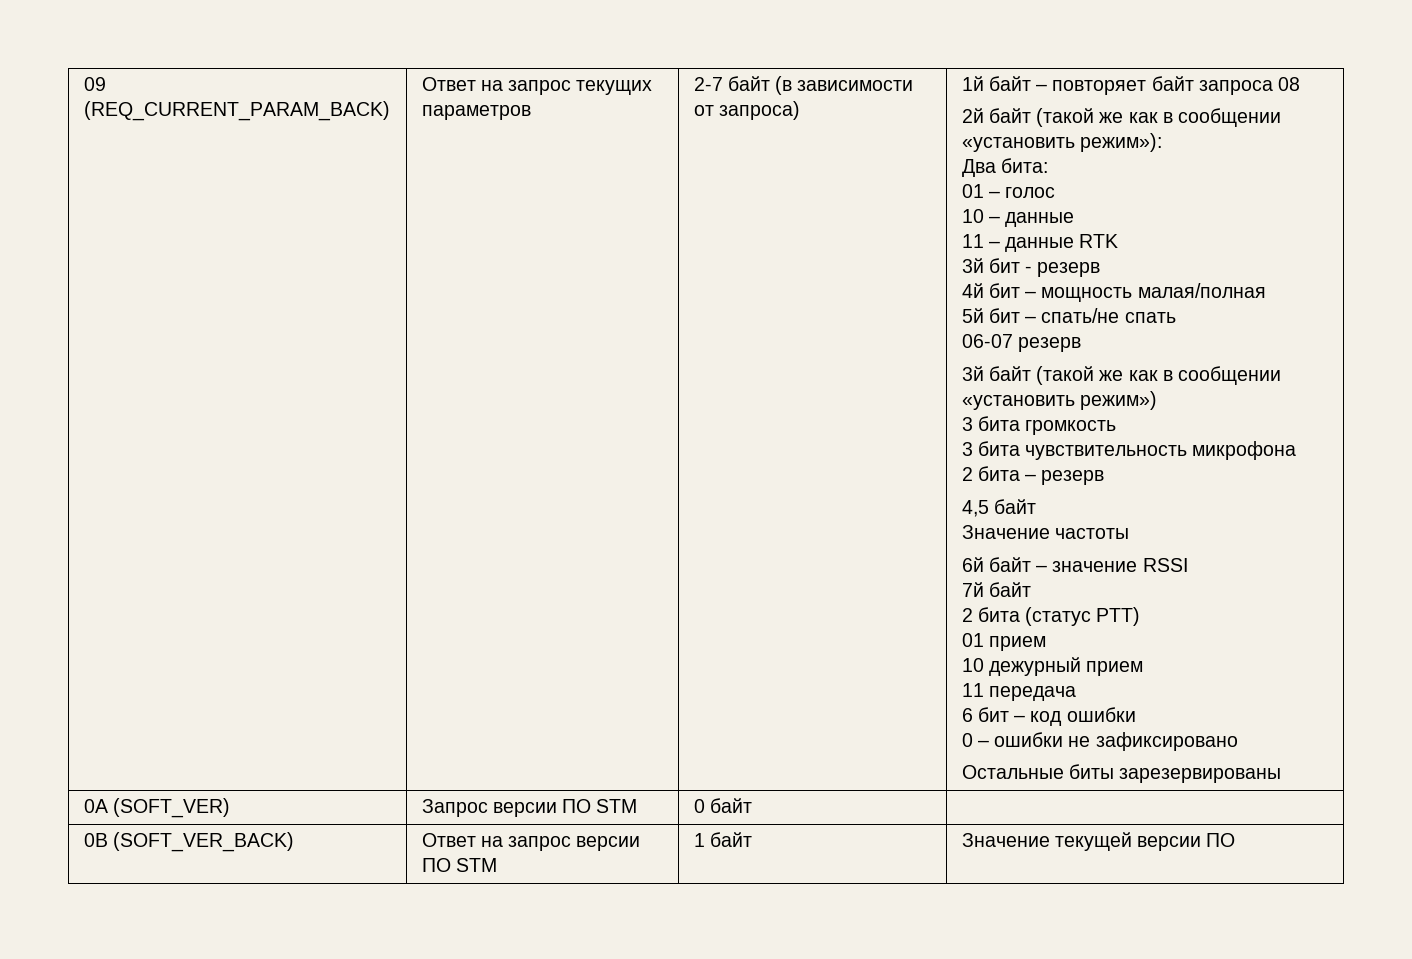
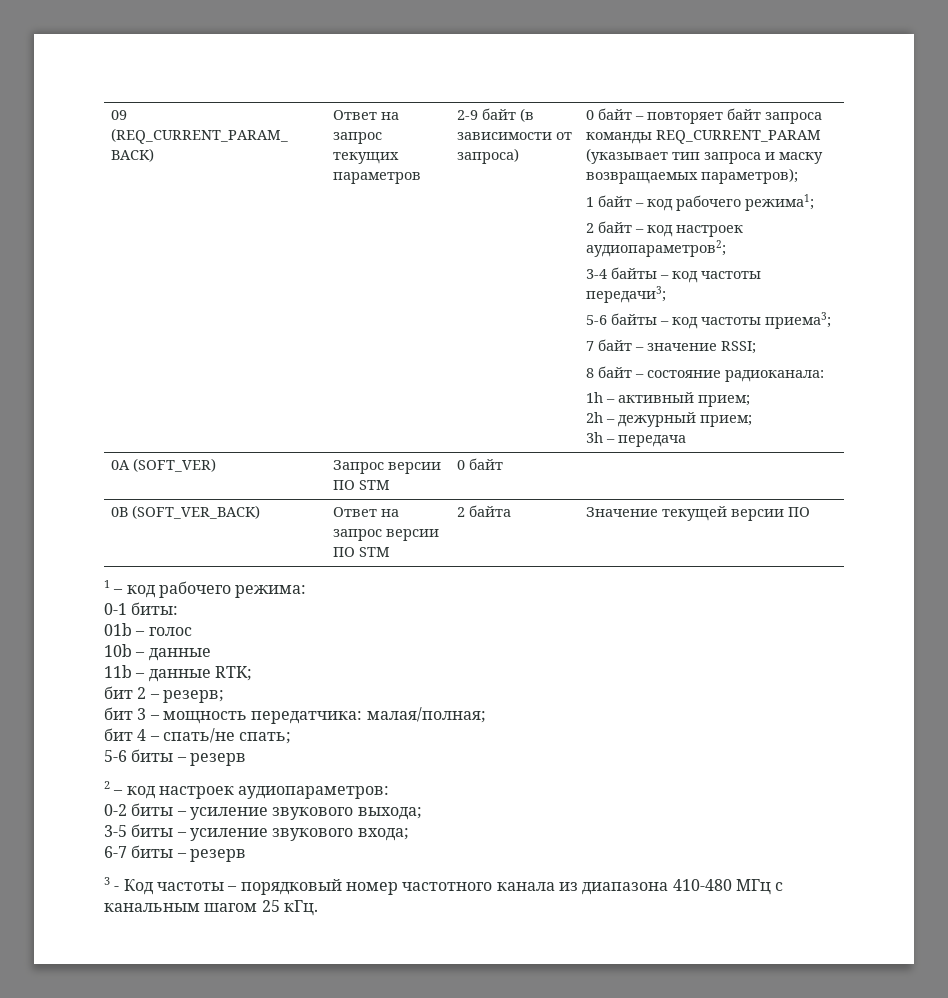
[693,77,723,91] 2-7 -> [457,110,479,120] 2-9
[961,76,984,91] 1й -> [586,110,595,120] 0
[1278,77,1301,91] [961,108,1282,127] [961,133,1162,152] [961,158,1048,177] [961,184,1056,198] [961,209,1075,227] [961,234,1119,252] [961,258,1101,277] [961,283,1266,302] [961,308,1176,323] [961,334,1081,352] [961,366,1282,385] [961,391,1157,410] [961,416,1117,435] [961,441,1297,460] [961,466,1105,485] [961,499,1036,517] [961,525,1129,539] [961,557,984,572] 08 // 2й байт (такой же как в сообщении «установить режим»): // Два бита: // 01 – голос // 10 – данные // 11 – данные RTK // 3й бит - резерв // 4й бит – мощность малая/полная // 5й бит – спать/не спать // 06-07 резерв // 3й байт (такой же как в сообщении «установить режим») // 3 бита громкость // 3 бита чувствительность микрофона // 2 бита – резерв // 4,5 байт // Значение частоты // 6й -> [586,130,822,144] [586,148,824,164] [586,168,799,184] [586,194,815,211] [586,221,744,237] [586,240,727,257] [586,267,762,283] [586,286,667,303] [586,312,832,329] [586,341,595,351] команды REQ_CURRENT_PARAM (указывает тип запроса и маску возвращаемых параметров); // 1 байт – код рабочего режима1; // 2 байт – код настроек аудиопараметров2; // 3-4 байты – код частоты передачи3; // 5-6 байты – код частоты приема3; // 7
[1142,558,1188,572] [961,582,1031,597] [961,607,1141,626] [961,633,1046,651] [961,657,1144,676] [961,683,1076,701] [961,707,1136,726] [961,732,1238,751] [961,764,1282,783] RSSI // 7й байт // 2 бита (статус PTT) // 01 прием // 10 дежурный прием // 11 передача // 6 бит – код ошибки // 0 – ошибки не зафиксировано // Остальные биты зарезервированы -> [721,341,757,354] [586,366,825,382] [586,392,751,407] [586,412,753,427] [586,432,687,447] RSSI; // 8 байт – состояние радиоканала: // 1h – активный прием; // 2h – дежурный прием; // 3h – передача
[693,832,752,847] 1 байт -> [457,505,512,517] 2 байта
(1236, 840) none -> [104,580,110,588] [113,581,307,598] [104,602,179,615] [104,623,192,636] [104,644,211,661] [104,665,252,682] [104,686,224,703] [104,707,486,724] [104,728,292,744] [104,749,246,766] [104,781,110,789] [113,786,390,799] [104,803,422,820] [104,824,409,841] [104,845,246,862] [104,877,110,885] [114,879,784,895] [104,900,318,916] // 1 – код рабочего режима: // 0-1 биты: // 01b – голос // 10b – данные // 11b – данные RTK; // бит 2 – резерв; // бит 3 – мощность передатчика: малая/полная; // бит 4 – спать/не спать; // 5-6 биты – резерв // 2 – код настроек аудиопараметров: // 0-2 биты – усиление звукового выхода; // 3-5 биты – усиление звукового входа; // 6-7 биты – резерв // 3 - Код частоты – порядковый номер частотного канала из диапазона 410-480 МГц с канальным шагом 25 кГц.

